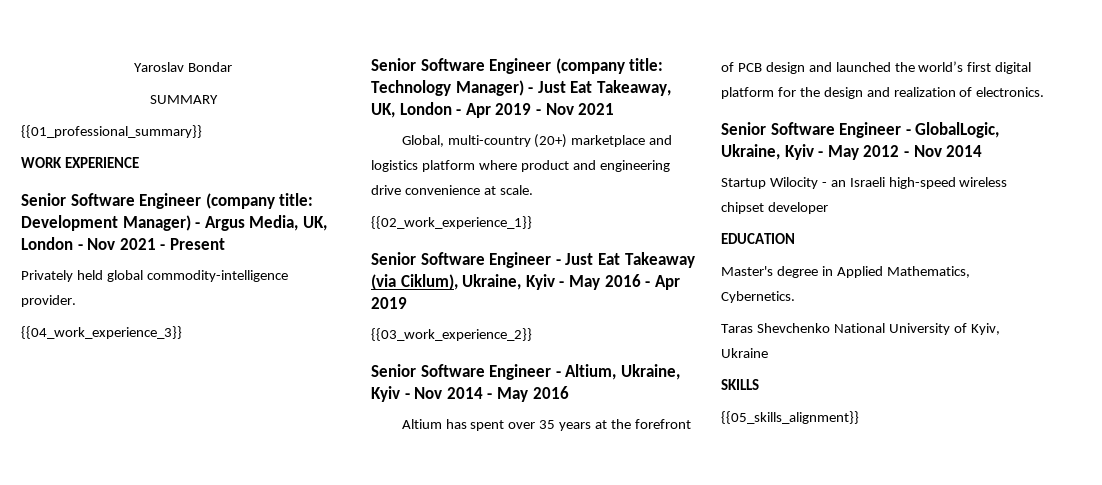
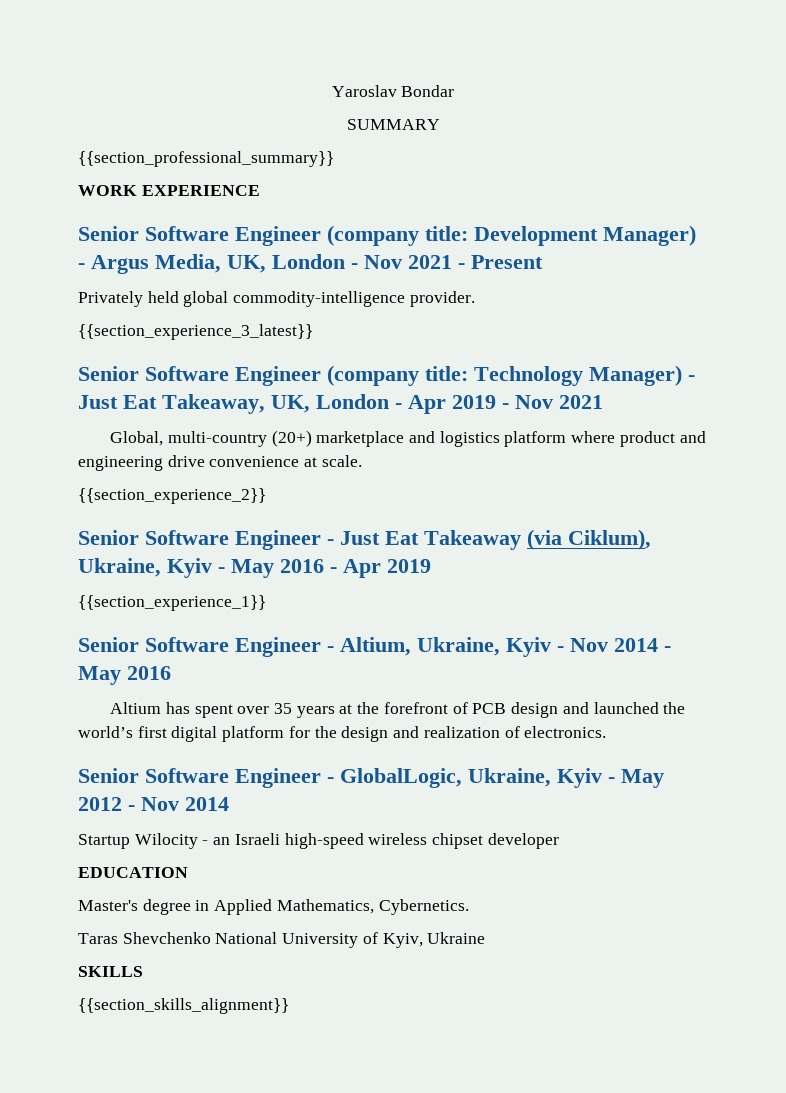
[21,125,202,138] {{01_professional_summary}} -> [78,151,334,167] {{section_professional_summary}}
[21,326,182,339] {{04_work_experience_3}} -> [78,324,313,340] {{section_experience_3_latest}}
[371,216,532,229] {{02_work_experience_1}} -> [78,488,266,504] {{section_experience_2}}
[371,328,532,341] {{03_work_experience_2}} -> [78,595,266,611] {{section_experience_1}}
[721,411,859,424] {{05_skills_alignment}} -> [78,998,289,1014] {{section_skills_alignment}}

